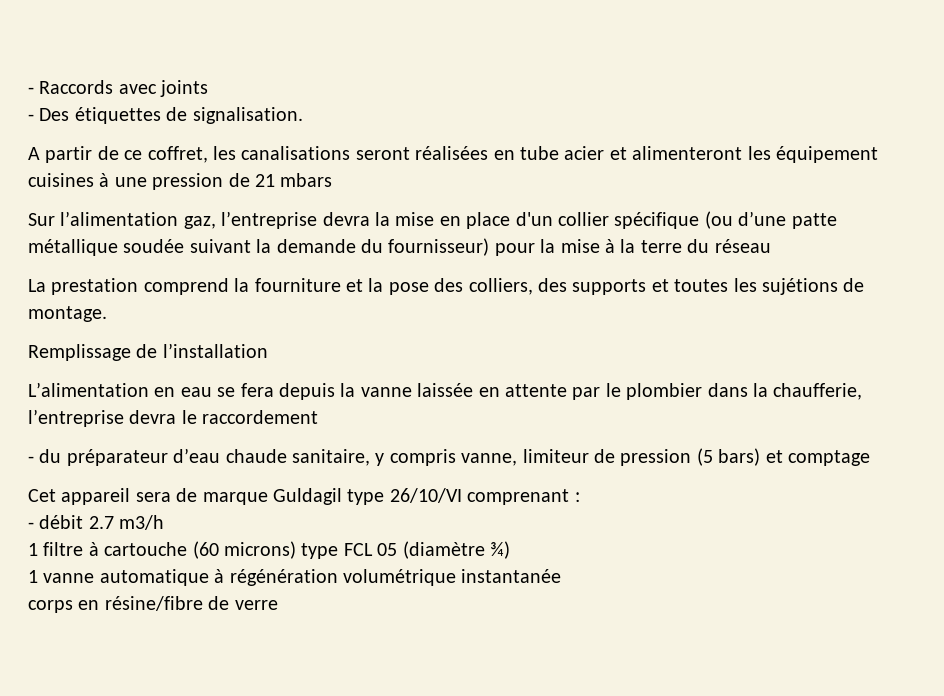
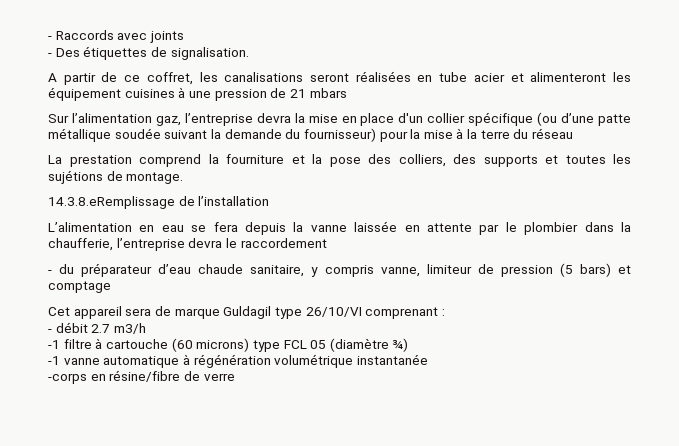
[28,344,131,361] Remplissage -> [48,196,175,209] 14.3.8.eRemplissage
[28,543,38,556] 1 -> [48,340,60,349] -1
[28,570,38,583] 1 -> [48,356,60,365] -1
[28,600,73,613] corps -> [48,373,87,384] -corps

